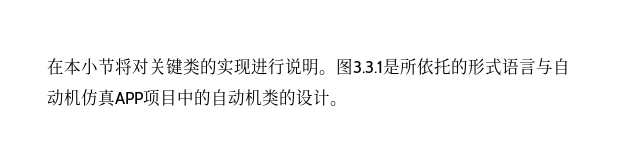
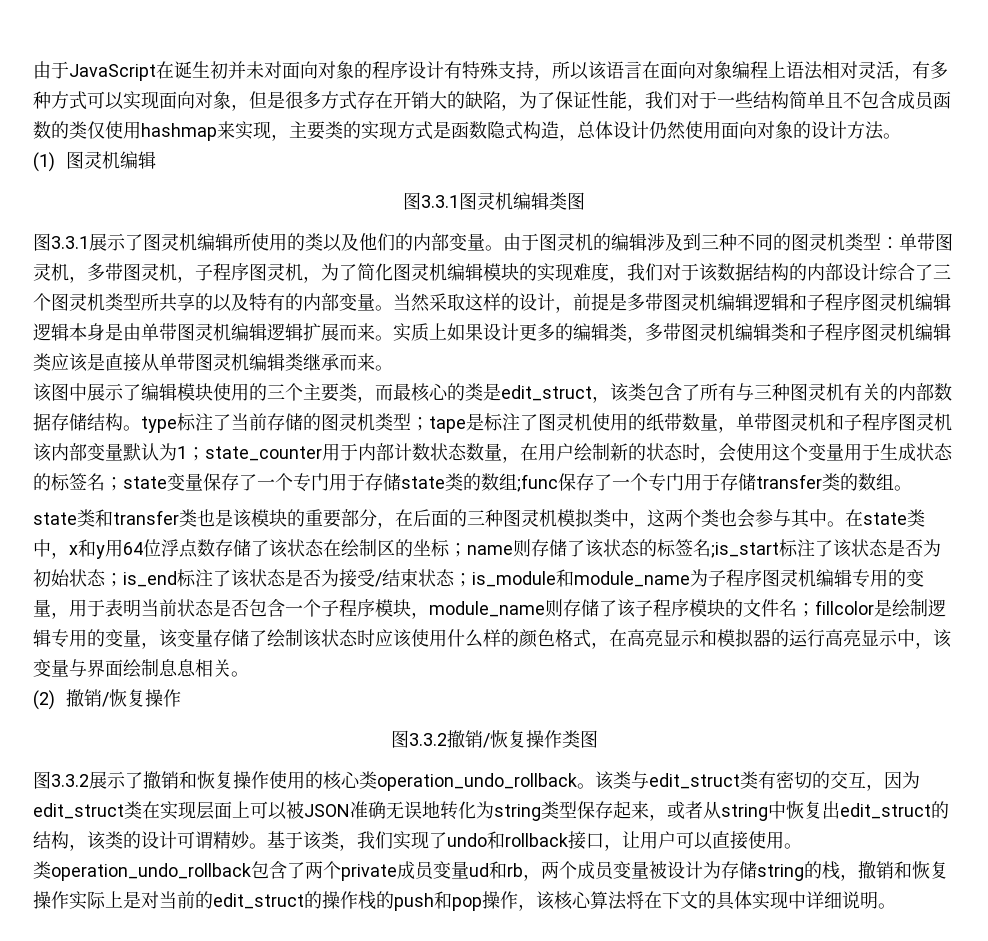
[47,58,570,76] [47,89,330,107] 在本小节将对关键类的实现进行说明。图3.3.1是所依托的形式语言与自动机仿真APP项目中的自动机类的设计 -> [33,61,948,81] [33,91,951,111] [33,121,901,141] [33,151,156,172] [403,192,585,210] [33,233,953,252] [33,263,951,283] [33,293,951,313] [33,323,951,343] [33,353,393,372] [33,383,952,403] [33,413,952,433] [33,443,953,463] [33,473,912,492] [33,509,925,529] [33,539,941,559] [33,569,924,588] [33,599,946,619] [33,629,952,649] [33,659,249,678] [33,689,181,710] [390,730,598,748] [33,771,920,791] [33,801,949,821] [33,831,802,851] [33,861,948,881] [33,891,878,911] 由于JavaScript在诞生初并未对面向对象的程序设计有特殊支持，所以该语言在面向对象编程上语法相对灵活，有多种方式可以实现面向对象，但是很多方式存在开销大的缺陷，为了保证性能，我们对于一些结构简单且不包含成员函数的类仅使用hashmap来实现，主要类的实现方式是函数隐式构造，总体设计仍然使用面向对象的设计方法。 // (1)图灵机编辑 // 图3.3.1图灵机编辑类图 // 图3.3.1展示了图灵机编辑所使用的类以及他们的内部变量。由于图灵机的编辑涉及到三种不同的图灵机类型：单带图灵机，多带图灵机，子程序图灵机，为了简化图灵机编辑模块的实现难度，我们对于该数据结构的内部设计综合了三个图灵机类型所共享的以及特有的内部变量。当然采取这样的设计，前提是多带图灵机编辑逻辑和子程序图灵机编辑逻辑本身是由单带图灵机编辑逻辑扩展而来。实质上如果设计更多的编辑类，多带图灵机编辑类和子程序图灵机编辑类应该是直接从单带图灵机编辑类继承而来。 // 该图中展示了编辑模块使用的三个主要类，而最核心的类是edit_struct，该类包含了所有与三种图灵机有关的内部数据存储结构。type标注了当前存储的图灵机类型；tape是标注了图灵机使用的纸带数量，单带图灵机和子程序图灵机该内部变量默认为1；state_counter用于内部计数状态数量，在用户绘制新的状态时，会使用这个变量用于生成状态的标签名；state变量保存了一个专门用于存储state类的数组;func保存了一个专门用于存储transfer类的数组。 // state类和transfer类也是该模块的重要部分，在后面的三种图灵机模拟类中，这两个类也会参与其中。在state类中，x和y用64位浮点数存储了该状态在绘制区的坐标；name则存储了该状态的标签名;is_start标注了该状态是否为初始状态；is_end标注了该状态是否为接受/结束状态；is_module和module_name为子程序图灵机编辑专用的变量，用于表明当前状态是否包含一个子程序模块，module_name则存储了该子程序模块的文件名；fillcolor是绘制逻辑专用的变量，该变量存储了绘制该状态时应该使用什么样的颜色格式，在高亮显示和模拟器的运行高亮显示中，该变量与界面绘制息息相关。 // (2)撤销/恢复操作 // 图3.3.2撤销/恢复操作类图 // 图3.3.2展示了撤销和恢复操作使用的核心类operation_undo_rollback。该类与edit_struct类有密切的交互，因为edit_struct类在实现层面上可以被JSON准确无误地转化为string类型保存起来，或者从string中恢复出edit_struct的结构，该类的设计可谓精妙。基于该类，我们实现了undo和rollback接口，让用户可以直接使用。 // 类operation_undo_rollback包含了两个private成员变量ud和rb，两个成员变量被设计为存储string的栈，撤销和恢复操作实际上是对当前的edit_struct的操作栈的push和pop操作，该核心算法将在下文的具体实现中详细说明

